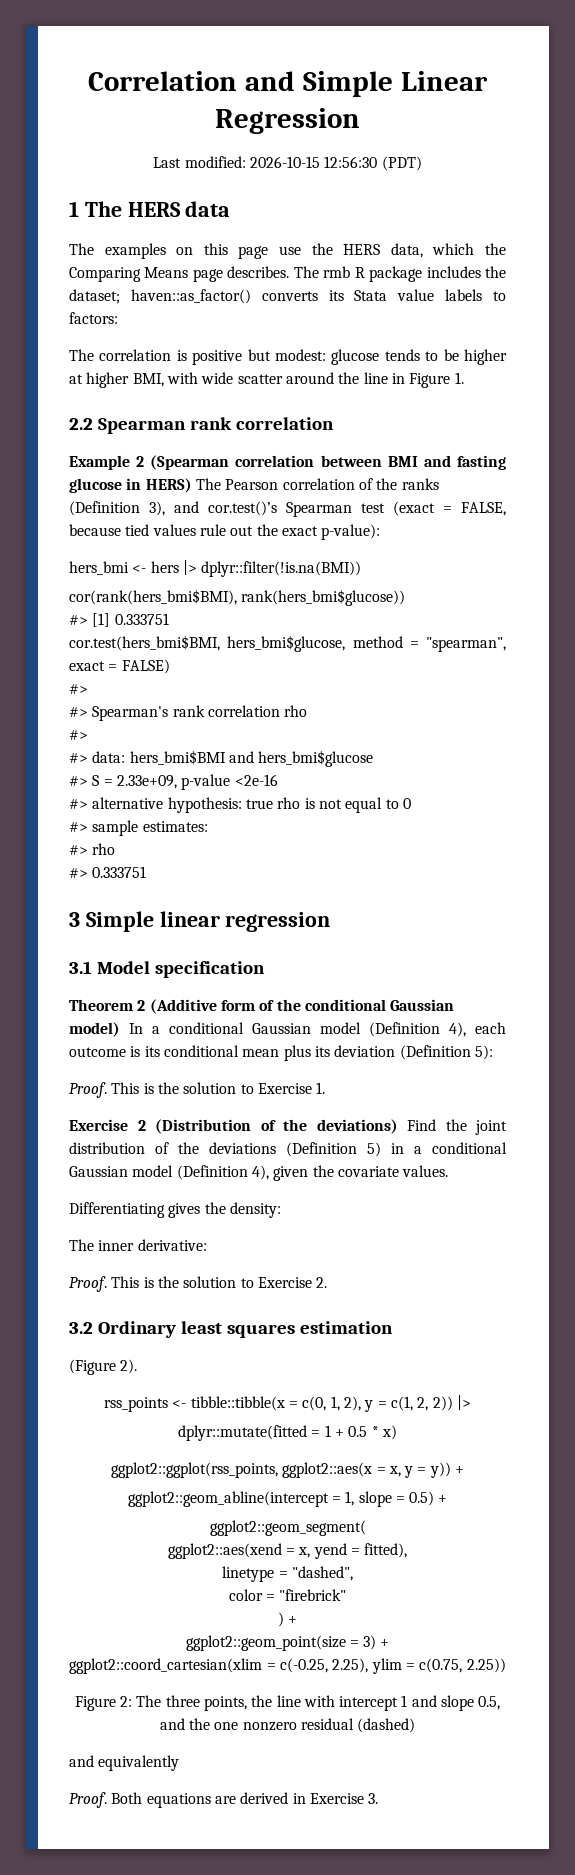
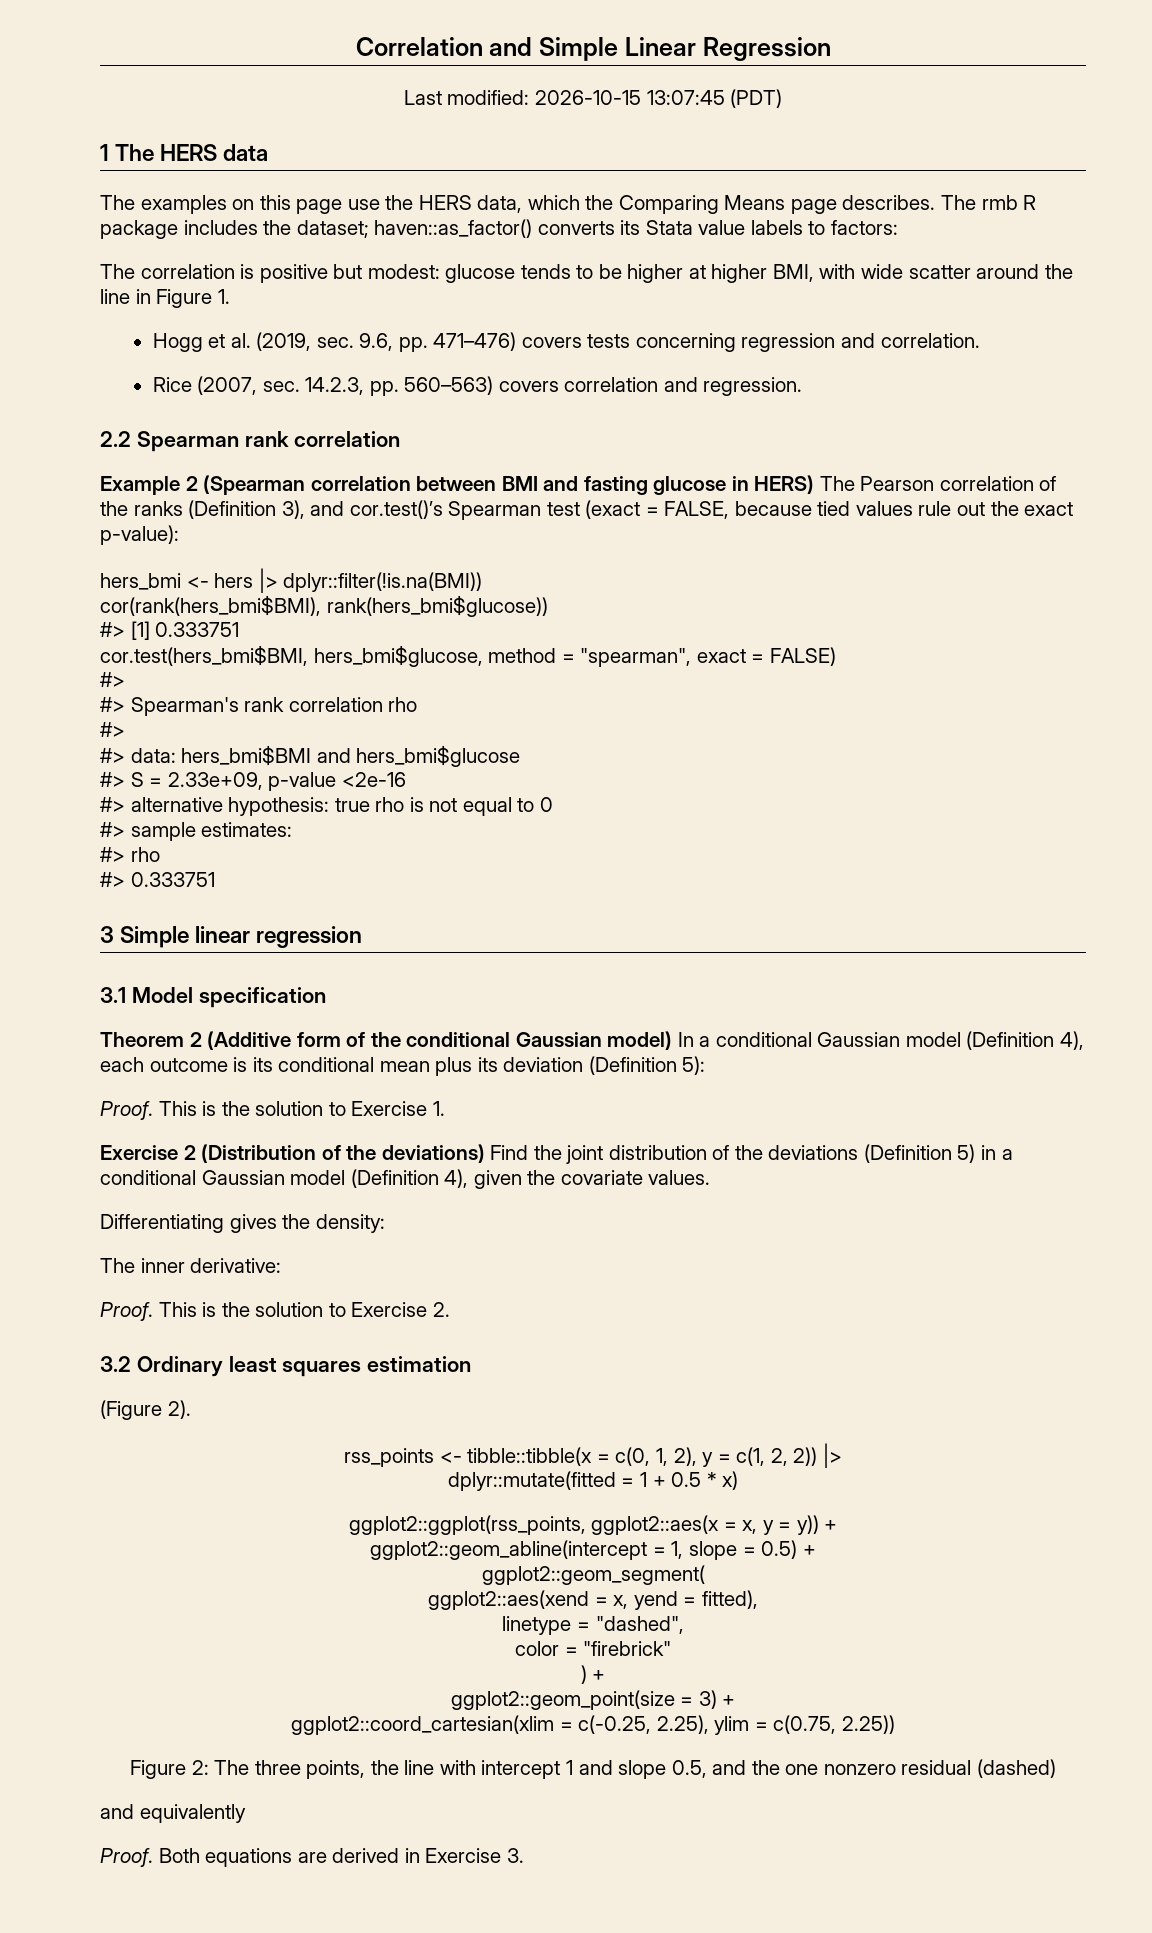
[324,156,378,168] 12:56:30 -> [646,90,725,105] 13:07:45
(464, 378) none -> [152,332,980,352] [152,376,803,396] // Hogg et al. (2019, sec. 9.6, pp. 471–476) covers tests concerning regression and correlation. // Rice (2007, sec. 14.2.3, pp. 560–563) covers correlation and regression.

